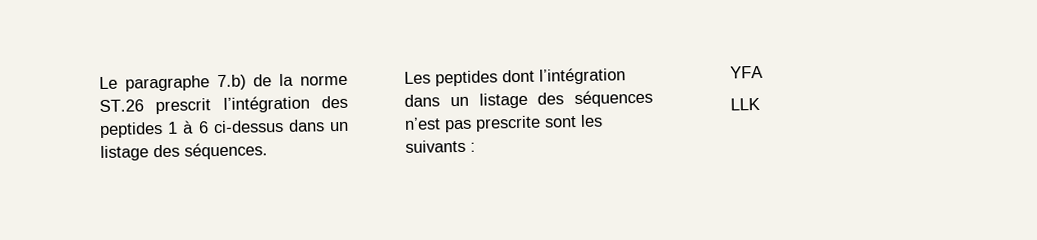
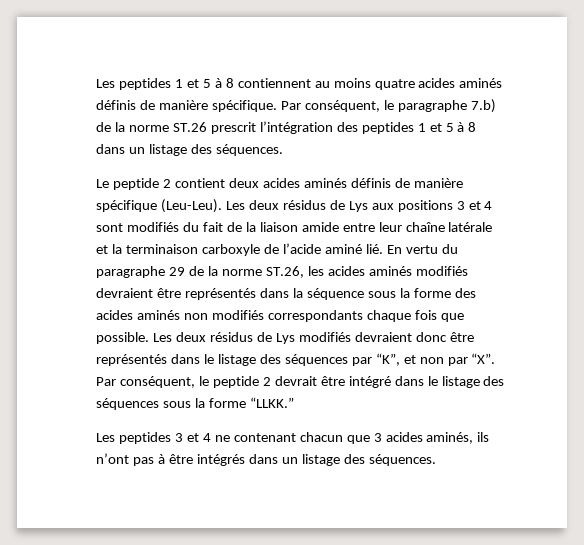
[99,76,119,90] Le -> [96,78,503,90] [96,100,394,112] Les peptides 1 et 5 à 8 contiennent au moins quatre acides aminés définis de manière spécifique. Par conséquent, le
[182,119,284,134] à 6 ci-dessus -> [429,122,477,132] et 5 à 8
[404,67,627,87] [404,89,653,109] [404,114,604,133] [405,139,477,153] [730,65,764,79] [730,97,761,111] Les peptides dont l’intégration dans un listage des séquences n’est pas prescrite sont les suivants : // YFA // LLK -> [96,178,463,190] [96,199,493,213] [96,222,493,232] [96,243,458,256] [96,266,468,278] [96,288,476,300] [96,310,464,322] [96,332,474,344] [96,353,496,366] [96,376,505,388] [96,397,295,410] [96,432,490,444] [96,453,436,466] Le peptide 2 contient deux acides aminés définis de manière spécifique (Leu-Leu). Les deux résidus de Lys aux positions 3 et 4 sont modifiés du fait de la liaison amide entre leur chaîne latérale et la terminaison carboxyle de l’acide aminé lié. En vertu du paragraphe 29 de la norme ST.26, les acides aminés modifiés devraient être représentés dans la séquence sous la forme des acides aminés non modifiés correspondants chaque fois que possible. Les deux résidus de Lys modifiés devraient donc être représentés dans le listage des séquences par “K”, et non par “X”. Par conséquent, le peptide 2 devrait être intégré dans le listage des séquences sous la forme “LLKK.” // Les peptides 3 et 4 ne contenant chacun que 3 acides aminés, ils n’ont pas à être intégrés dans un listage des séquences.

